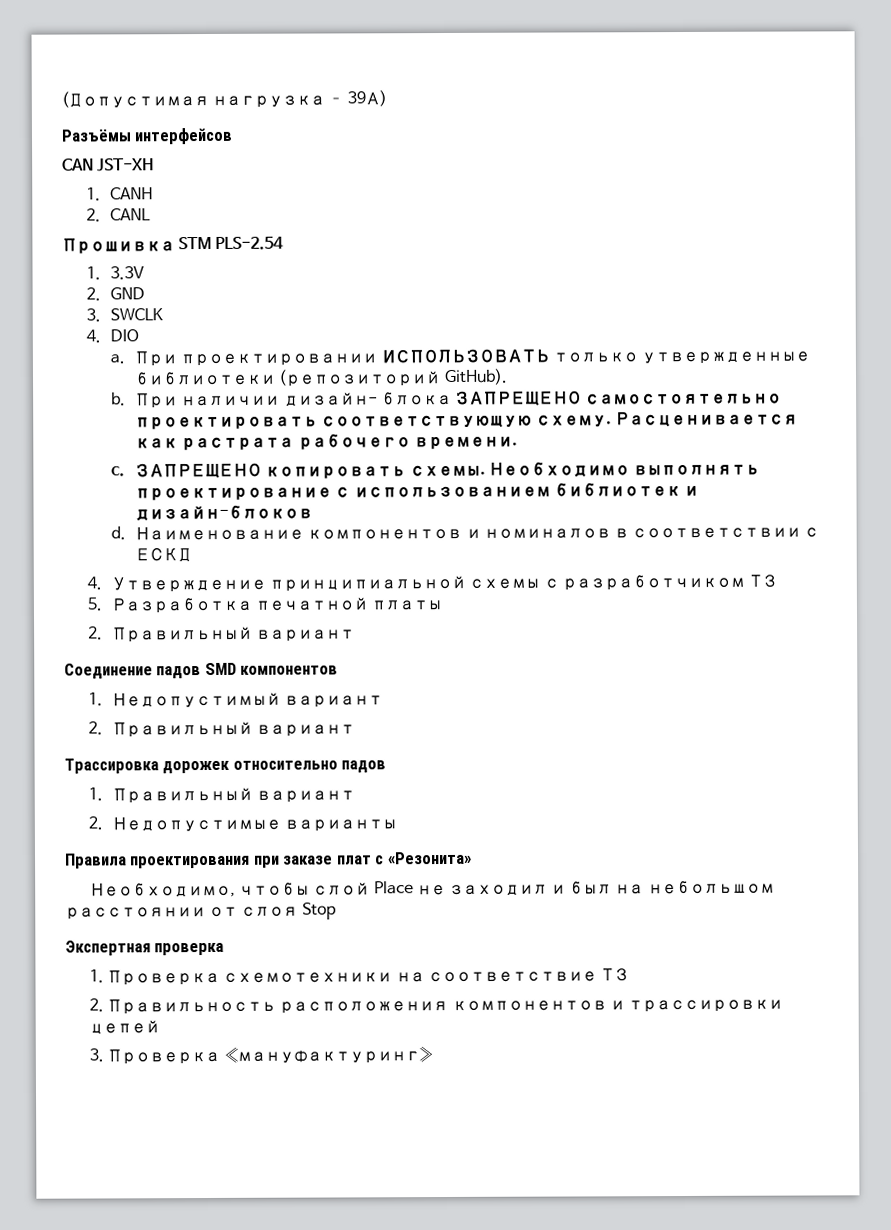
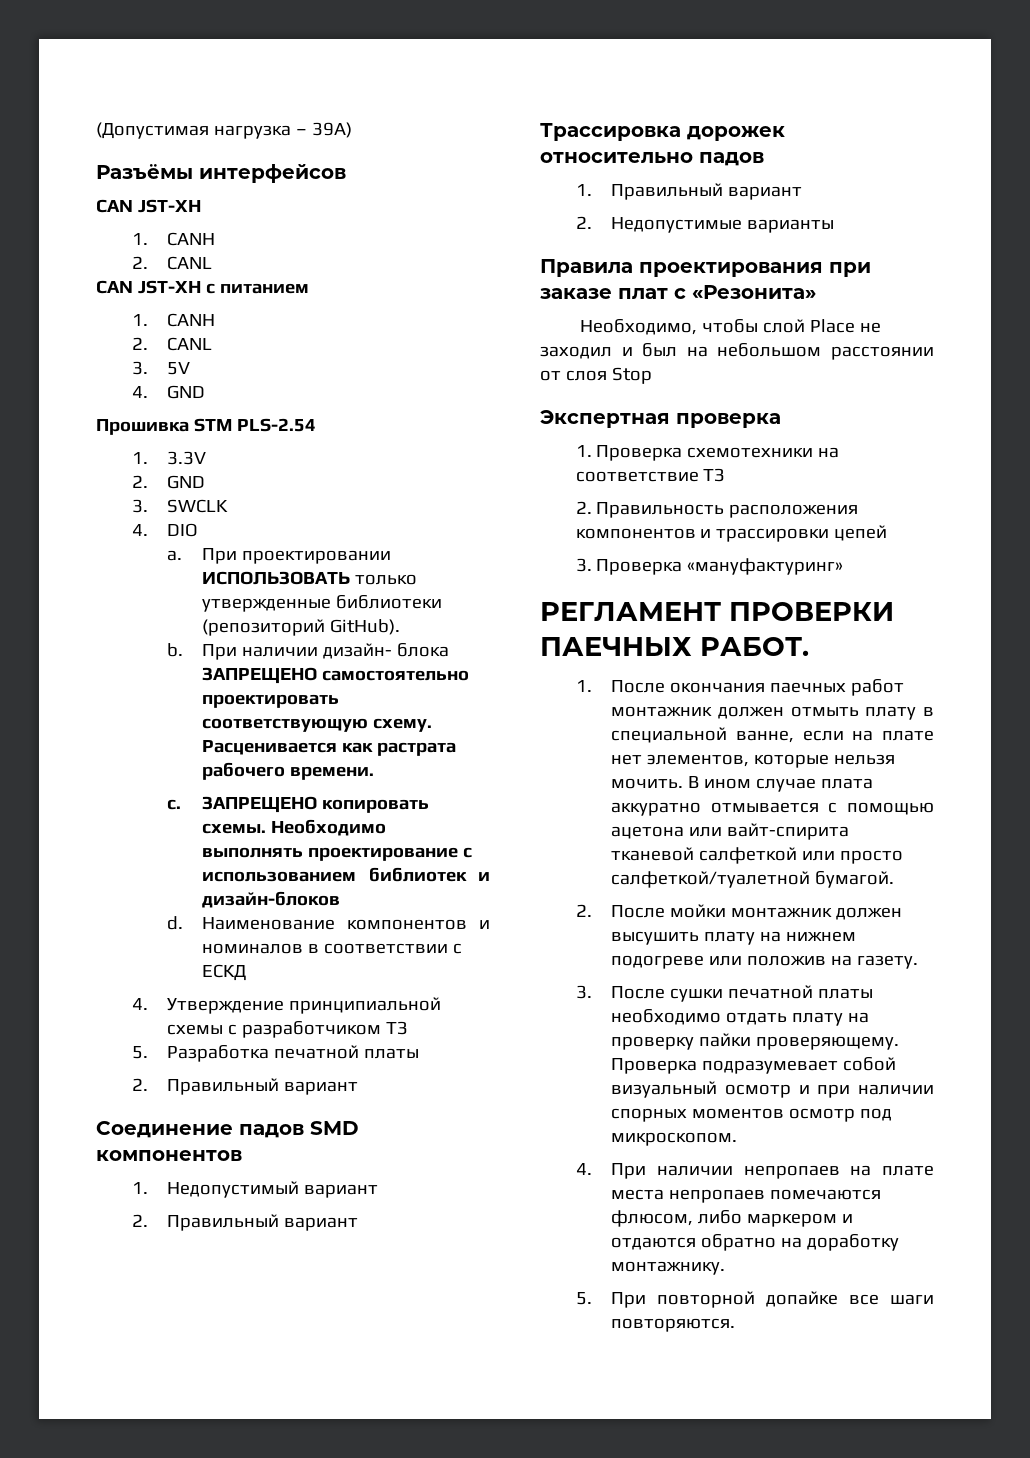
(152, 215) none -> [96,280,309,294] [131,313,215,327] [131,337,212,351] [131,361,190,375] [131,385,205,399] // CAN JST-XH с питанием // 1. CANH // 2. CANL // 3. 5V // 4. GND
(435, 1055) none -> [540,602,894,621] [540,637,809,656] [575,679,904,696] [610,706,934,720] [610,727,934,743] [610,754,895,768] [610,776,873,792] [610,802,934,816] [610,823,849,840] [610,847,903,864] [610,871,894,888] [575,904,902,920] [610,931,856,945] [610,955,918,969] [575,985,873,1002] [610,1009,869,1026] [610,1033,899,1050] [610,1057,896,1074] [610,1081,934,1098] [610,1108,892,1122] [610,1132,737,1146] [575,1163,934,1179] [610,1189,881,1203] [610,1210,853,1227] [610,1234,899,1251] [610,1261,725,1275] [575,1291,934,1308] [610,1318,735,1332] // РЕГЛАМЕНТ ПРОВЕРКИ ПАЕЧНЫХ РАБОТ. // 1. После окончания паечных работ монтажник должен отмыть плату в специальной ванне, если на плате нет элементов, которые нельзя мочить. В ином случае плата аккуратно отмывается с помощью ацетона или вайт-спирита тканевой салфеткой или просто салфеткой/туалетной бумагой. // 2. После мойки монтажник должен высушить плату на нижнем подогреве или положив на газету. // 3. После сушки печатной платы необходимо отдать плату на проверку пайки проверяющему. Проверка подразумевает собой визуальный осмотр и при наличии спорных моментов осмотр под микроскопом. // 4. При наличии непропаев на плате места непропаев помечаются флюсом, либо маркером и отдаются обратно на доработку монтажнику. // 5. При повторной допайке все шаги повторяются.

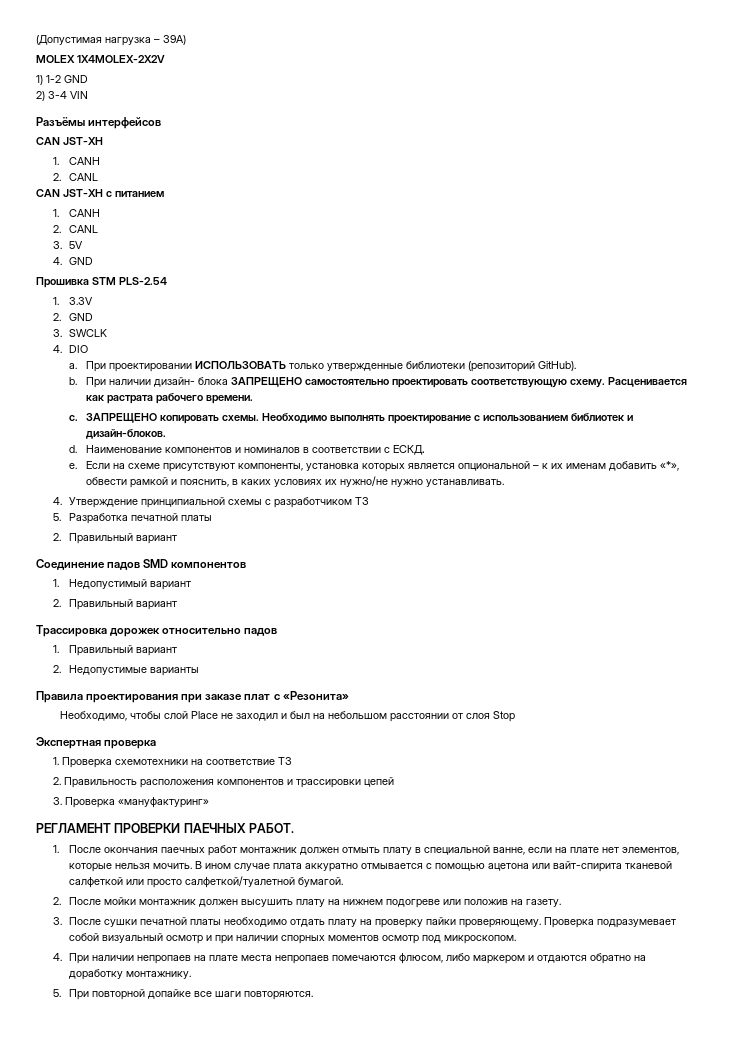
(352, 130) none -> [36,55,165,63] [36,75,88,85] [36,91,88,101] // MOLEX 1X4MOLEX-2X2V // 1) 1-2 GND // 2) 3-4 VIN
[202,891,341,908] дизайн-блоков -> [86,429,167,439] дизайн-блоков.
[202,964,247,981] ЕСКД -> [393,445,426,455] [69,461,680,472] [86,476,505,488] ЕСКД. // e. Если на схеме присутствуют компоненты, установка которых является опциональной – к их именам добавить «*», обвести рамкой и пояснить, в каких условиях их нужно/не нужно устанавливать.

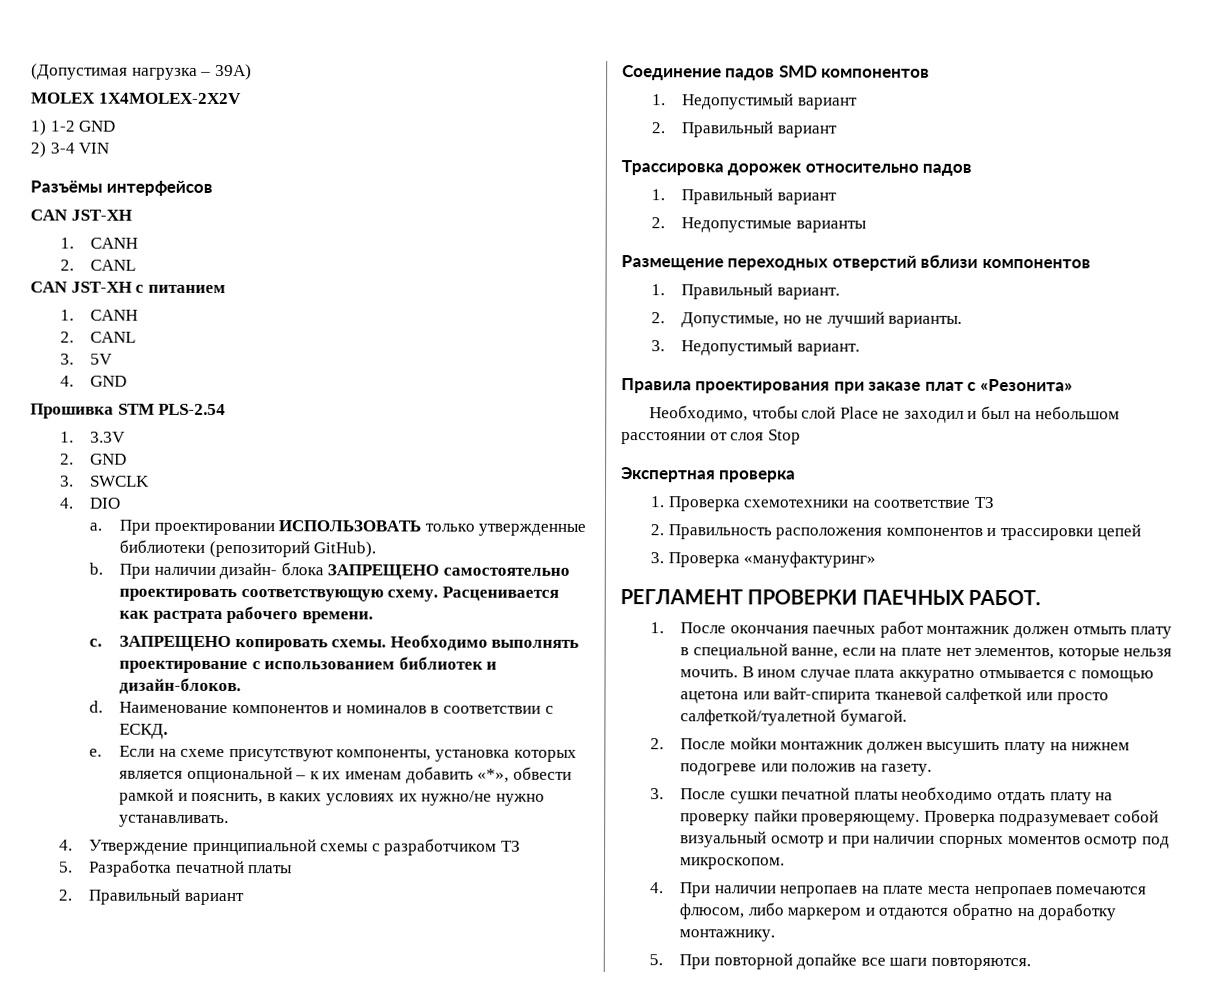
(200, 671) none -> [621,254,1091,271] [651,283,840,300] [651,311,963,328] [651,339,860,356] // Размещение переходных отверстий вблизи компонентов // 1. Правильный вариант. // 2. Допустимые, но не лучший варианты. // 3. Недопустимый вариант.

